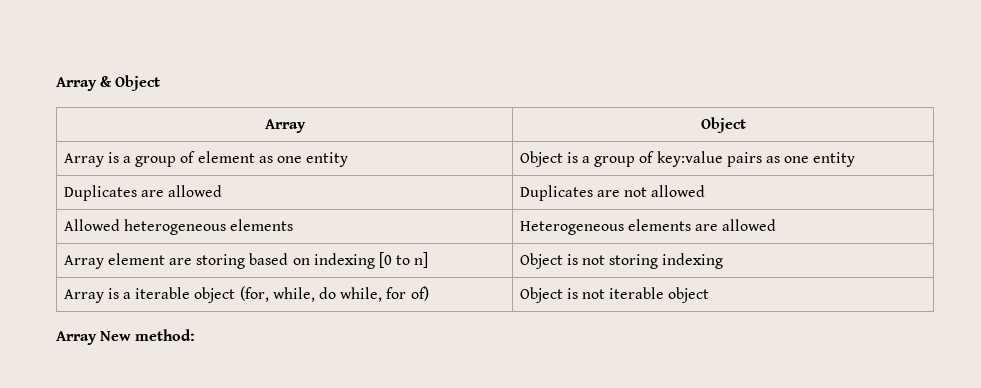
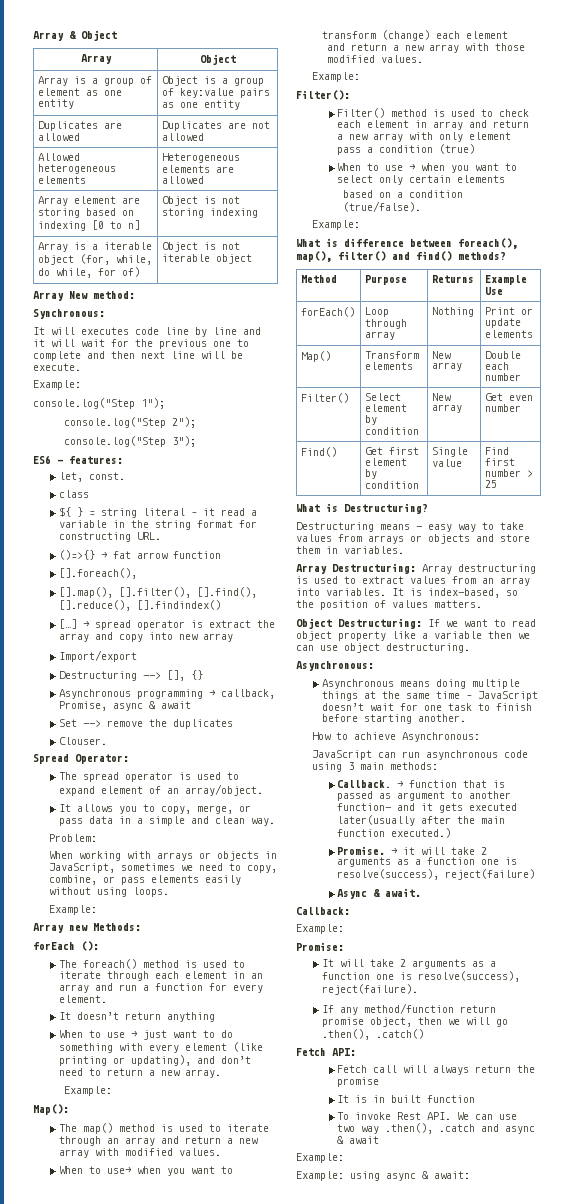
(196, 335) none -> [33,309,105,319] [33,327,261,337] [33,339,249,349] [33,351,243,361] [33,363,81,371] [33,380,81,390] [33,398,165,409] [64,417,197,428] [64,436,197,447] [33,455,123,464] [58,472,125,482] [58,490,89,498] [58,507,257,518] [58,520,257,530] [58,532,161,542] [58,550,221,560] [58,568,137,579] [58,587,257,598] [58,600,221,611] [58,619,275,630] [58,632,233,642] [58,650,137,662] [58,670,203,681] [58,689,275,699] [58,701,191,711] [58,719,233,729] [58,737,107,745] [33,754,129,764] [58,772,239,782] [58,784,263,796] [58,804,251,814] [58,816,275,826] [48,834,97,842] [48,851,277,861] [48,863,277,873] [48,875,241,885] [48,887,169,897] [48,905,97,915] [33,923,141,933] [33,941,99,951] [58,959,245,969] [58,971,263,981] [58,983,263,993] [58,995,107,1003] [58,1012,215,1022] [58,1030,233,1040] [58,1042,263,1053] [58,1055,251,1066] [58,1068,221,1078] [64,1086,113,1096] [33,1104,69,1115] [58,1123,269,1134] [58,1136,258,1146] [58,1148,221,1158] [58,1166,233,1176] [321,30,508,41] [327,43,526,53] [327,55,424,63] [311,72,360,82] [296,90,350,100] [337,108,530,118] [337,120,530,130] [337,132,512,142] [337,144,476,155] [337,163,518,173] [337,175,506,185] [342,190,463,198] [342,201,421,212] [311,220,360,230] [296,238,518,249] [296,251,506,262] [300,275,337,283] [364,275,407,285] [431,275,474,283] [484,275,527,285] [484,287,503,295] [300,307,355,317] [364,307,389,317] [364,319,407,329] [364,331,395,340] [431,307,474,317] [484,307,533,315] [484,318,521,328] [484,330,533,338] [300,351,331,362] [364,351,419,359] [364,362,413,370] [431,351,451,359] [431,362,462,371] [484,351,521,359] [484,362,509,370] [484,373,521,381] [300,393,349,403] [364,393,401,401] [364,404,407,412] [364,415,377,425] [364,427,419,435] [431,393,451,401] [431,404,462,413] [484,393,533,401] [484,404,521,412] [300,447,337,457] [364,447,419,455] [364,458,407,466] [364,469,377,479] [364,481,419,489] [431,447,468,457] [431,459,462,467] [484,447,509,455] [484,458,515,466] [484,469,533,477] [484,480,497,488] [296,503,428,514] [296,522,524,532] [296,534,530,544] [296,546,404,554] [296,563,536,574] [296,576,530,586] [296,588,518,598] [296,600,482,610] [296,618,536,629] [296,631,530,641] [296,643,470,653] [296,661,374,671] [321,679,520,689] [321,691,538,701] [321,703,532,711] [321,714,466,724] [311,732,480,742] [311,750,528,760] [311,762,438,772] [337,780,506,788] [337,791,512,801] [337,803,518,813] [337,815,506,826] [337,828,452,838] [337,846,488,855] [337,857,518,867] [337,869,536,880] [337,888,422,899] [296,907,350,915] [296,924,344,934] [296,942,344,951] [321,959,496,969] [321,971,520,982] [321,984,418,995] [321,1003,496,1015] [321,1017,508,1027] [321,1029,424,1040] [296,1048,356,1056] [337,1065,536,1075] [337,1077,380,1087] [337,1095,476,1103] [337,1112,518,1120] [337,1123,536,1134] [337,1136,380,1144] [296,1153,344,1163] [296,1171,470,1181] // Synchronous: // It will executes code line by line and it will wait for the previous one to complete and then next line will be execute. // Example: // console.log("Step 1"); // console.log("Step 2"); // console.log("Step 3"); // ES6 – features: // let, const. // class // ${ } = string literal – it read a variable in the string format for constructing URL. // ()=>{} → fat arrow function // [].foreach(), // [].map(), [].filter(), [].find(), [].reduce(), [].findindex() // […] → spread operator is extract the array and copy into new array // Import/export // Destructuring --> [], {} // Asynchronous programming → callback, Promise, async & await // Set --> remove the duplicates // Clouser. // Spread Operator: // The spread operator is used to expand element of an array/object. // It allows you to copy, merge, or pass data in a simple and clean way. // Problem: // When working with arrays or objects in JavaScript, sometimes we need to copy, combine, or pass elements easily without using loops. // Example: // Array new Methods: // forEach (): // The foreach() method is used to iterate through each element in an array and run a function for every element. // It doesn’t return anything // When to use → just want to do something with every element (like printing or updating), and don’t need to return a new array. // Example: // Map(): // The map() method is used to iterate through an array and return a new array with modified values. // When to use→ when you want to transform (change) each element // and return a new array with those modified values. // Example: // Filter(): // Filter() method is used to check each element in array and return a new array with only element pass a condition (true) // When to use → when you want to select only certain elements // based on a condition (true/false). // Example: // What is difference between foreach(), map(), filter() and find() methods? // Method | Purpose | Returns | Example Use // forEach() | Loop through array | Nothing | Print or update elements // Map() | Transform elements | New array | Double each number // Filter() | Select element by condition | New array | Get even number // Find() | Get first element by condition | Single value | Find first number > 25 // What is Destructuring? // Destructuring means — easy way to take values from arrays or objects and store them in variables. // Array Destructuring: Array destructuring is used to extract values from an array into variables. It is index-based, so the position of values matters. // Object Destructuring: If we want to read object property like a variable then we can use object destructuring. // Asynchronous: // Asynchronous means doing multiple things at the same time – JavaScript doesn’t wait for one task to finish before starting another. // How to achieve Asynchronous: // JavaScript can run asynchronous code using 3 main methods: // Callback. → function that is passed as argument to another function— and it gets executed later(usually after the main function executed.) // Promise. → it will take 2 arguments as a function one is resolve(success), reject(failure) // Async & await. // Callback: // Example: // Promise: // It will take 2 arguments as a function one is resolve(success), reject(failure). // If any method/function return promise object, then we will go .then(), .catch() // Fetch API: // Fetch call will always return the promise // It is in built function // To invoke Rest API. We can use two way .then(), .catch and async & await // Example: // Example: using async & await:

